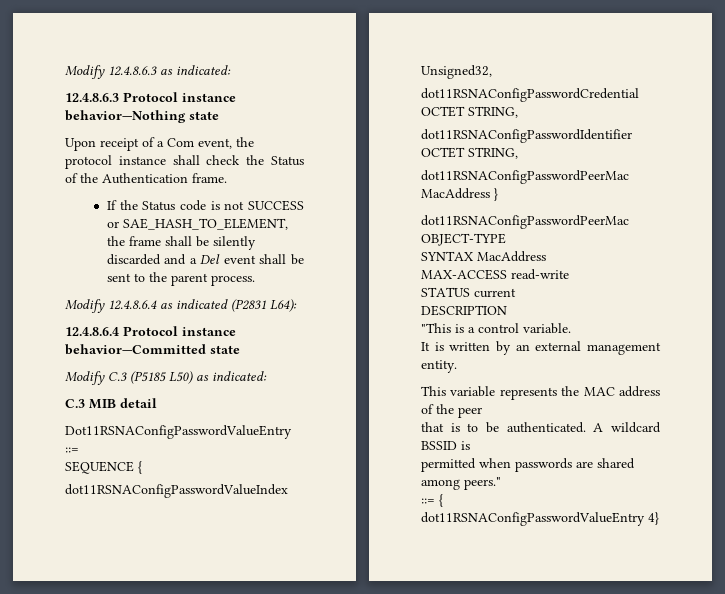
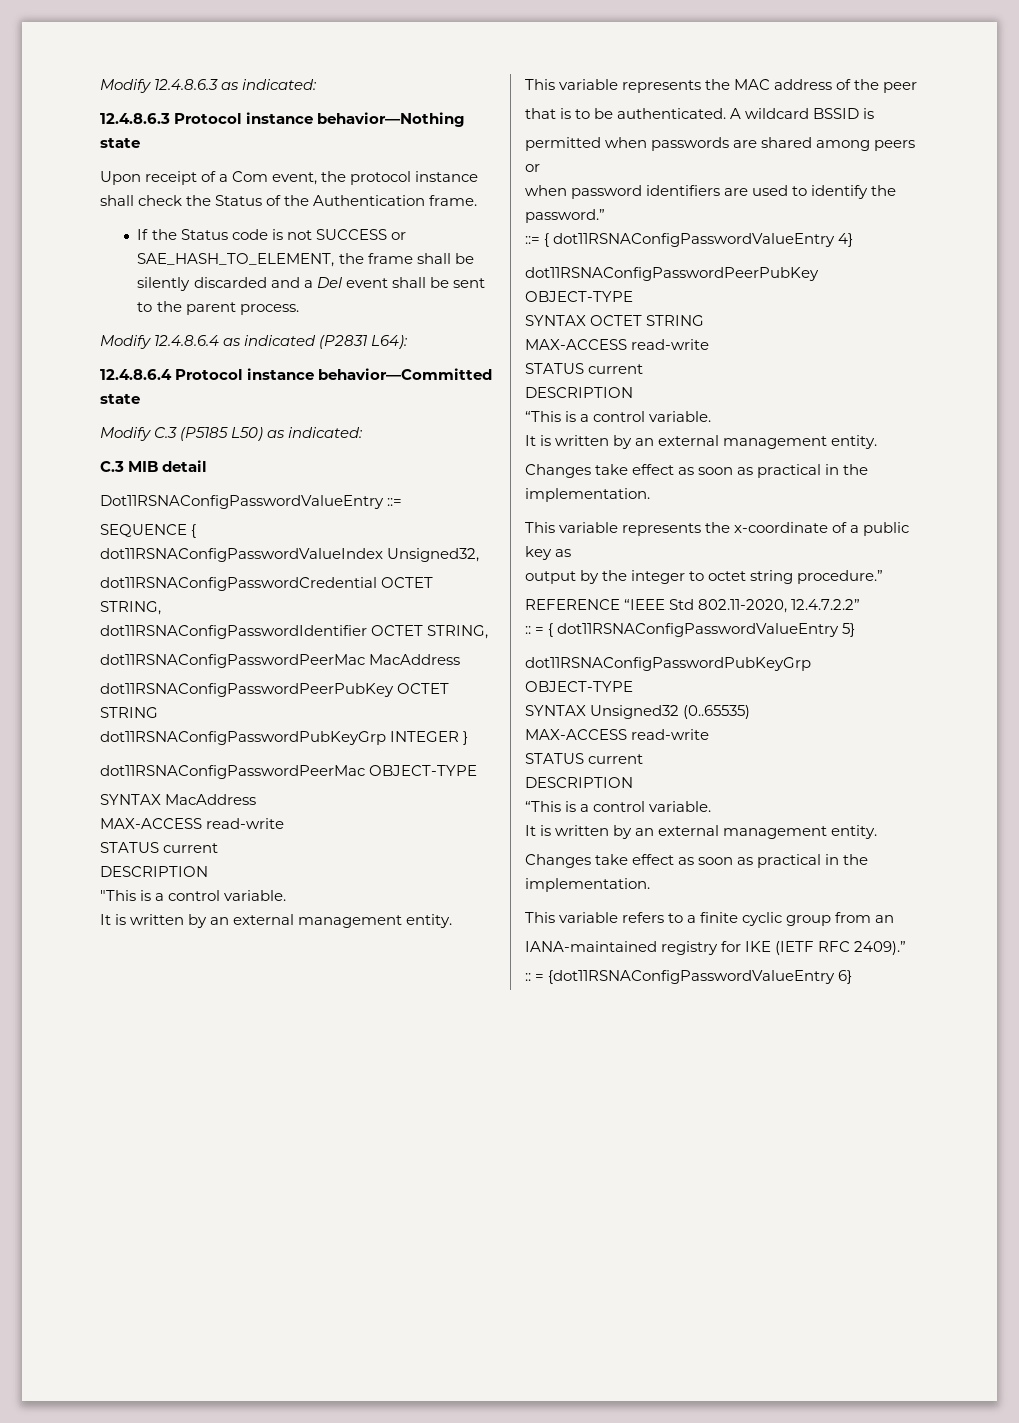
(490, 193) none -> [100,683,450,697] [100,707,158,718] [100,731,460,745] // dot11RSNAConfigPasswordPeerPubKey OCTET STRING // dot11RSNAConfigPasswordPubKeyGrp INTEGER
[464,477,501,490] [421,494,443,507] [421,512,659,526] peers." // ::= { dot11RSNAConfigPasswordValueEntry 4} -> [874,140,916,151] [525,164,540,172] [525,185,897,199] [525,209,605,223] [525,233,854,247] [525,267,819,281] [525,291,633,302] [525,315,705,326] [525,339,710,350] [525,363,644,374] [525,387,633,398] [525,411,712,422] [525,435,878,449] [525,464,869,478] [525,488,650,502] [525,522,910,536] [525,546,572,560] [525,570,884,584] [525,599,861,613] [525,623,856,637] [525,657,811,671] [525,681,633,692] [525,705,751,719] [525,729,710,740] [525,753,644,764] [525,777,633,788] [525,801,712,812] [525,825,878,839] [525,854,869,868] [525,878,650,892] [525,912,895,926] [525,941,907,955] [525,970,853,984] peers or // when password identifiers are used to identify the password.” // ::= { dot11RSNAConfigPasswordValueEntry 4} // dot11RSNAConfigPasswordPeerPubKey OBJECT-TYPE // SYNTAX OCTET STRING // MAX-ACCESS read-write // STATUS current // DESCRIPTION // “This is a control variable. // It is written by an external management entity. // Changes take effect as soon as practical in the implementation. // This variable represents the x-coordinate of a public key as // output by the integer to octet string procedure.” // REFERENCE “IEEE Std 802.11-2020, 12.4.7.2.2” // :: = { dot11RSNAConfigPasswordValueEntry 5} // dot11RSNAConfigPasswordPubKeyGrp OBJECT-TYPE // SYNTAX Unsigned32 (0..65535) // MAX-ACCESS read-write // STATUS current // DESCRIPTION // “This is a control variable. // It is written by an external management entity. // Changes take effect as soon as practical in the implementation. // This variable refers to a finite cyclic group from an // IANA-maintained registry for IKE (IETF RFC 2409).” // :: = {dot11RSNAConfigPasswordValueEntry 6}

